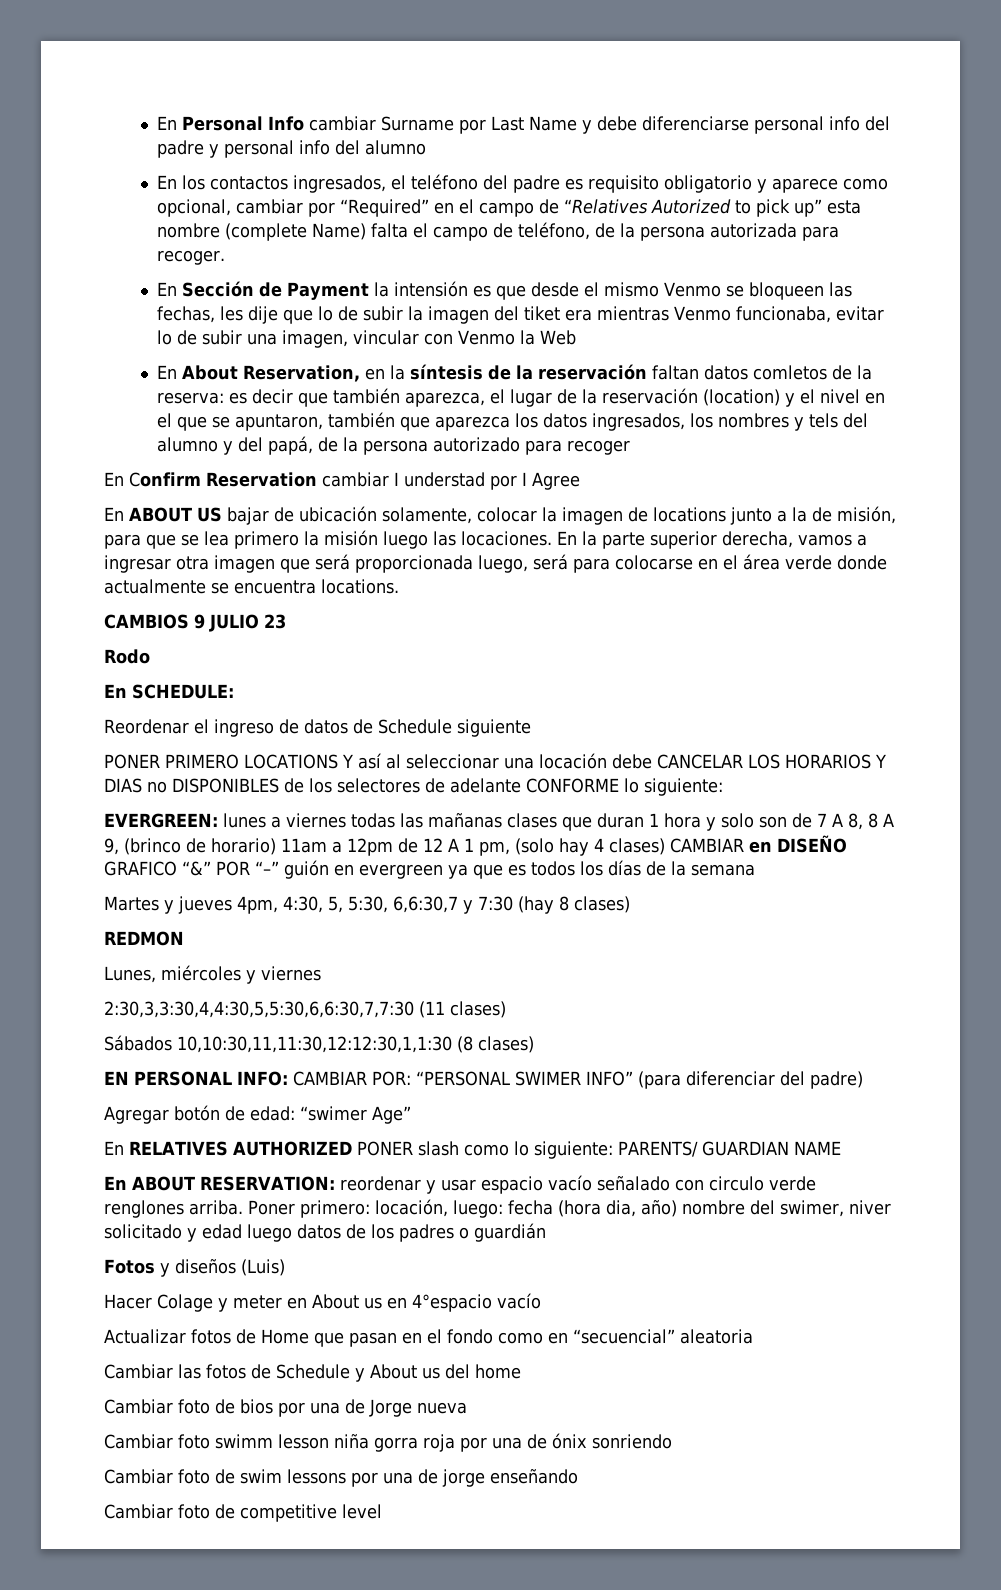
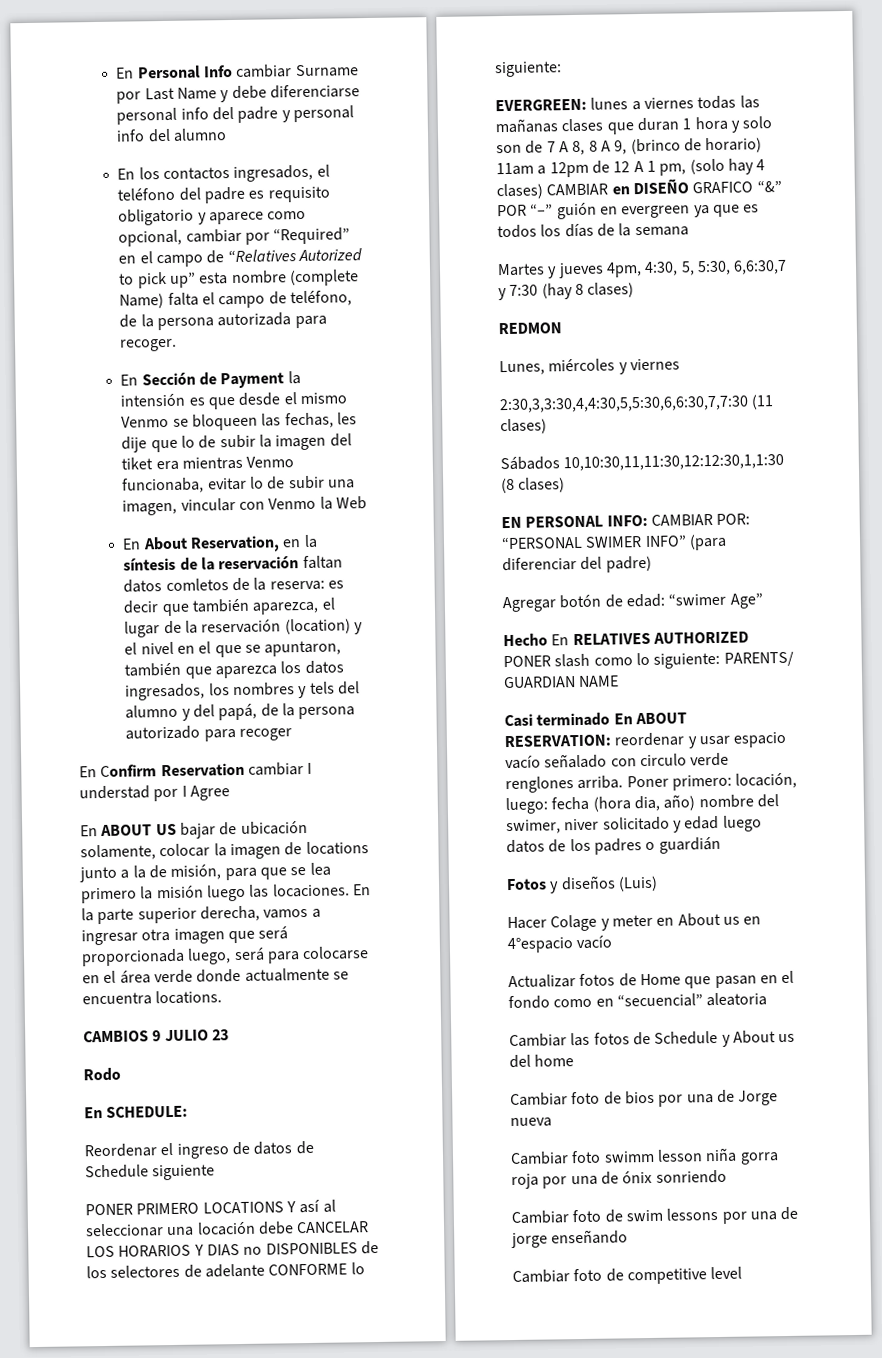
(411, 1115) none -> [503,633,548,647] Hecho
(841, 1148) none -> [504,712,611,728] Casi terminado

